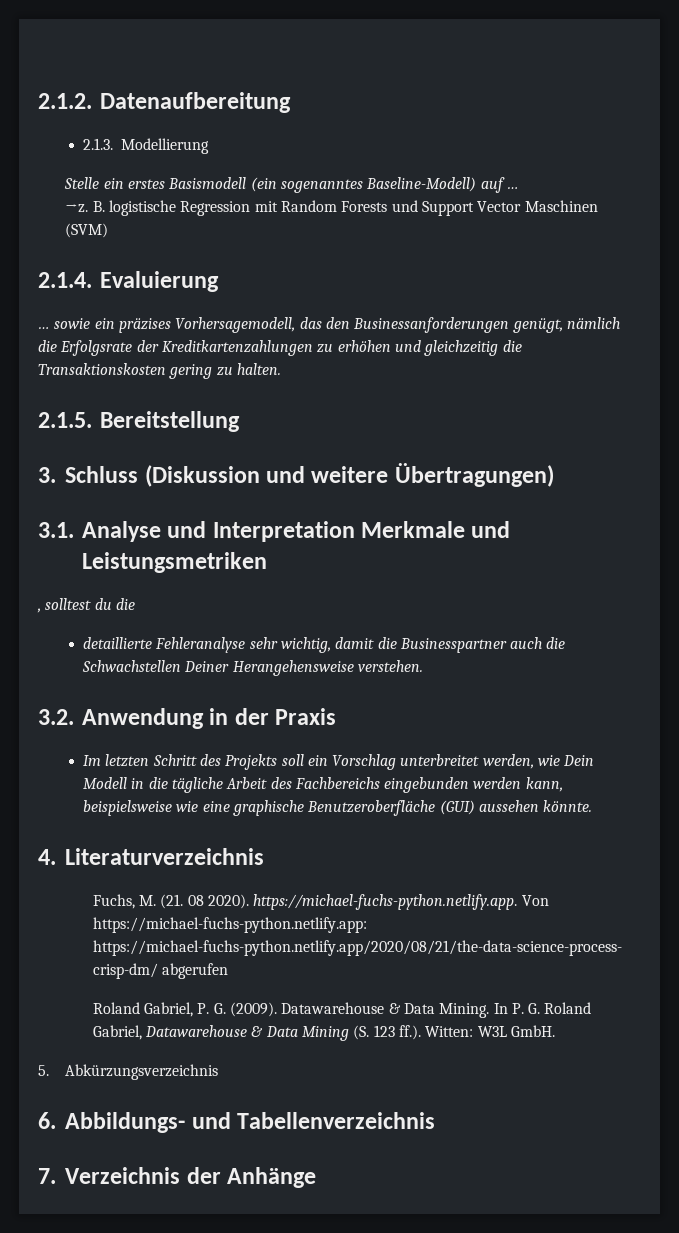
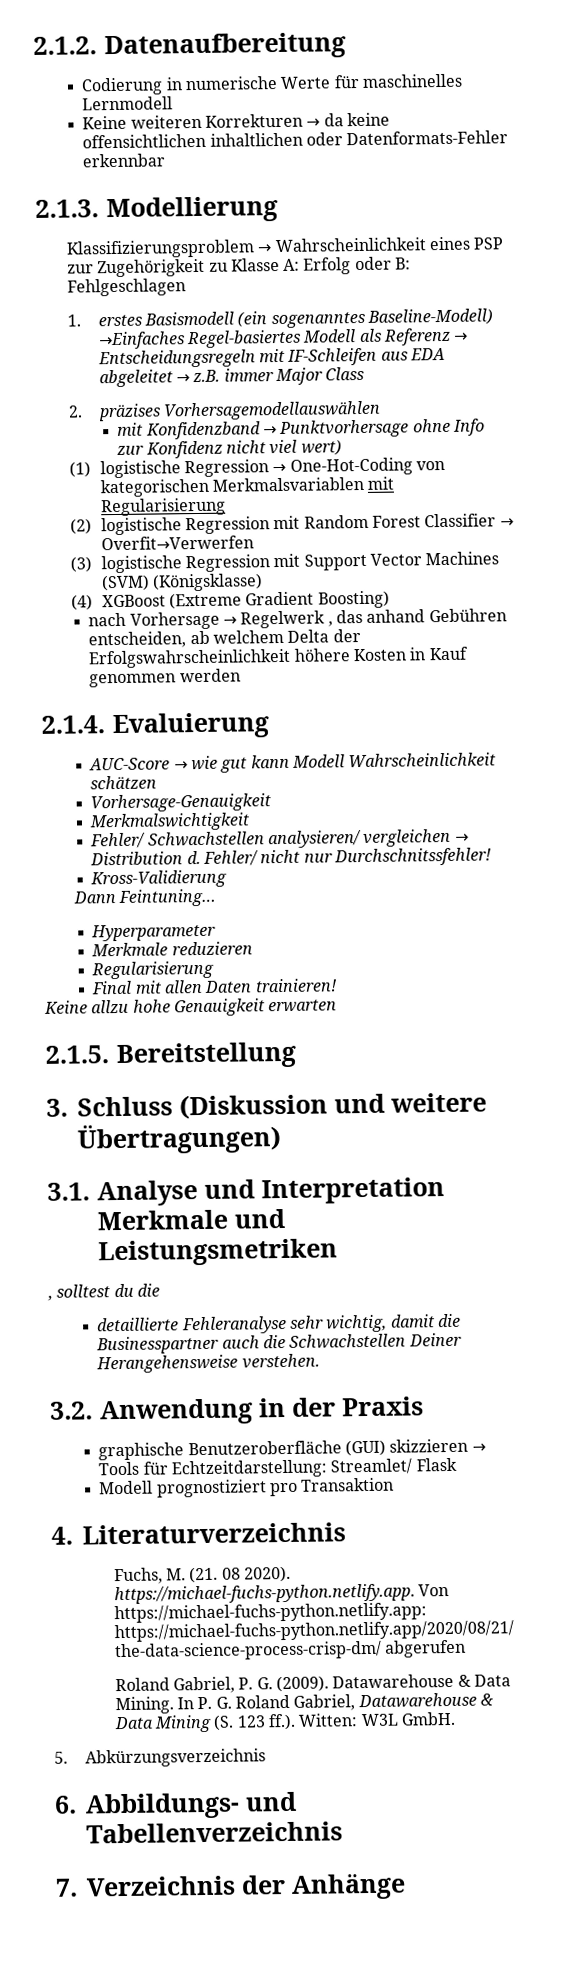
[82,138,209,154] [64,177,124,189] 2.1.3. Modellierung // Stelle ein -> [81,73,464,96] [82,96,174,111] [82,112,391,130] [82,130,509,149] [82,153,166,168] [35,195,278,224] [65,236,505,259] [66,256,412,278] [66,278,186,297] [66,314,81,327] Codierung in numerische Werte für maschinelles Lernmodell // Keine weiteren Korrekturen → da keine offensichtlichen inhaltlichen oder Datenformats-Fehler erkennbar // 2.1.3. Modellierung // Klassifizierungsproblem → Wahrscheinlichkeit eines PSP zur Zugehörigkeit zu Klasse A: Erfolg oder B: Fehlgeschlagen // 1.
[480,177,519,193] [65,200,418,216] auf … // →z. B. logistische Regression mit Random Forests und -> [97,327,469,350] [97,347,446,369] [98,366,365,388] [67,400,382,422] [117,418,485,440] [116,439,342,459] [68,457,446,479] [99,476,395,498] [100,497,226,517] [69,513,514,536] [100,535,254,551] [69,553,301,574] →Einfaches Regel-basiertes Modell als Referenz → Entscheidungsregeln mit IF-Schleifen aus EDA abgeleitet → z.B. immer Major Class // 2. präzises Vorhersagemodellauswählen // mit Konfidenzband → Punktvorhersage ohne Info zur Konfidenz nicht viel wert) // (1) logistische Regression → One-Hot-Coding von kategorischen Merkmalsvariablen mit Regularisierung // (2) logistische Regression mit Random Forest Classifier → Overfit→Verwerfen // (3) logistische Regression mit
[524,200,598,212] Maschinen -> [425,551,500,566] Machines
[38,271,219,292] [38,317,620,333] [38,340,522,356] [38,363,281,379] // 2.1.4. Evaluierung // … sowie ein präzises Vorhersagemodell, das den Businessanforderungen genügt, nämlich die Erfolgsrate der Kreditkartenzahlungen zu erhöhen und gleichzeitig die Transaktionskosten gering zu halten. -> [152,573,264,592] [70,590,390,611] [88,608,507,630] [88,629,361,649] [88,646,469,669] [89,668,241,688] [41,712,269,740] [89,752,497,773] [90,775,158,790] [90,793,272,813] [89,812,251,832] [90,828,469,849] [90,847,493,867] [90,869,228,889] [72,888,218,907] [91,923,217,942] [91,941,253,957] [91,960,215,980] [91,978,338,995] [44,998,338,1017] (Königsklasse) // (4) XGBoost (Extreme Gradient Boosting) // nach Vorhersage → Regelwerk , das anhand Gebühren entscheiden, ab welchem Delta der Erfolgswahrscheinlichkeit höhere Kosten in Kauf genommen werden // 2.1.4. Evaluierung // AUC-Score → wie gut kann Modell Wahrscheinlichkeit schätzen // Vorhersage-Genauigkeit // Merkmalswichtigkeit // Fehler/ Schwachstellen analysieren/ vergleichen → Distribution d. Fehler/ nicht nur Durchschnitssfehler! // Kross-Validierung // Dann Feintuning… // Hyperparameter // Merkmale reduzieren // Regularisierung // Final mit allen Daten trainieren! // Keine allzu hohe Genauigkeit erwarten
[82,754,595,770] [82,777,563,793] [82,800,593,816] Im letzten Schritt des Projekts soll ein Vorschlag unterbreitet werden, wie Dein Modell in die tägliche Arbeit des Fachbereichs eingebunden werden kann, beispielsweise wie eine graphische Benutzeroberfläche (GUI) aussehen könnte. -> [98,1438,486,1461] [98,1457,457,1479] [99,1477,395,1498] graphische Benutzeroberfläche (GUI) skizzieren → Tools für Echtzeitdarstellung: Streamlet/ Flask // Modell prognostiziert pro Transaktion

